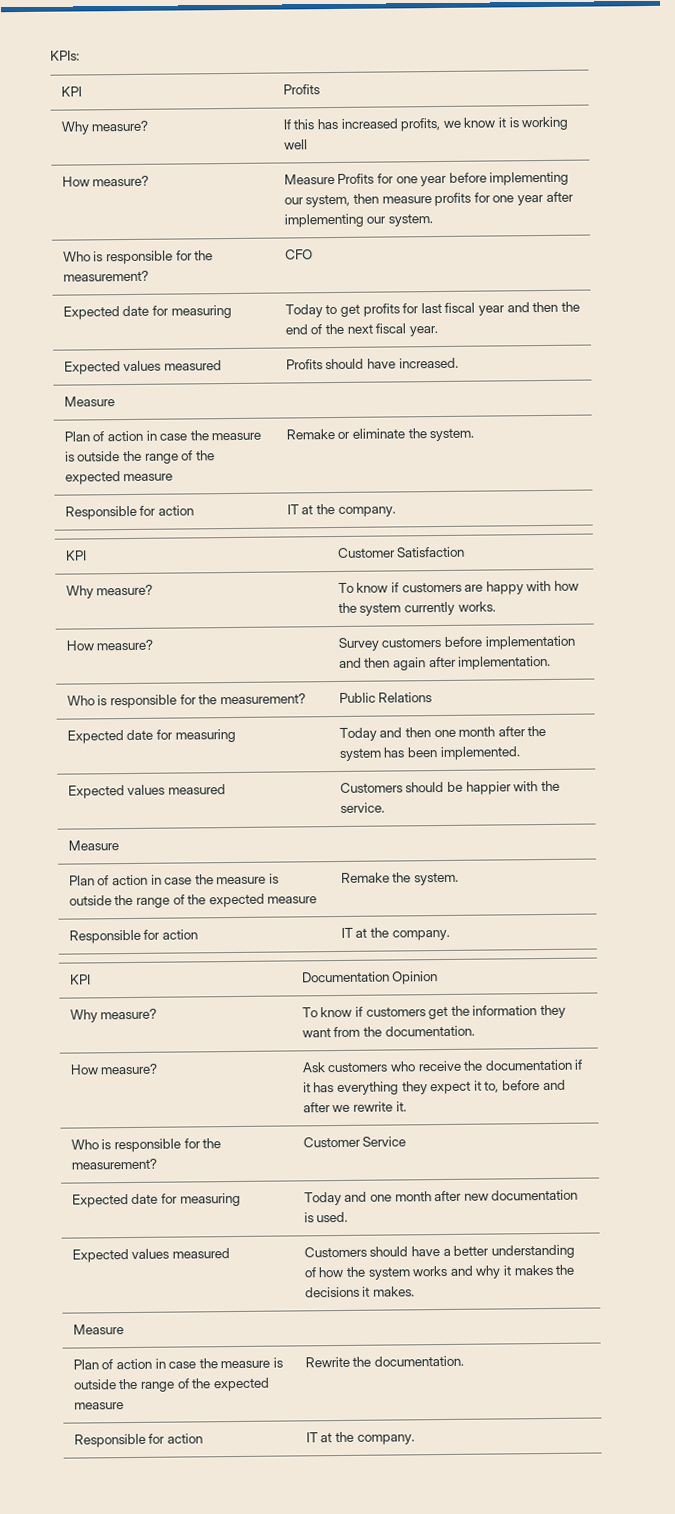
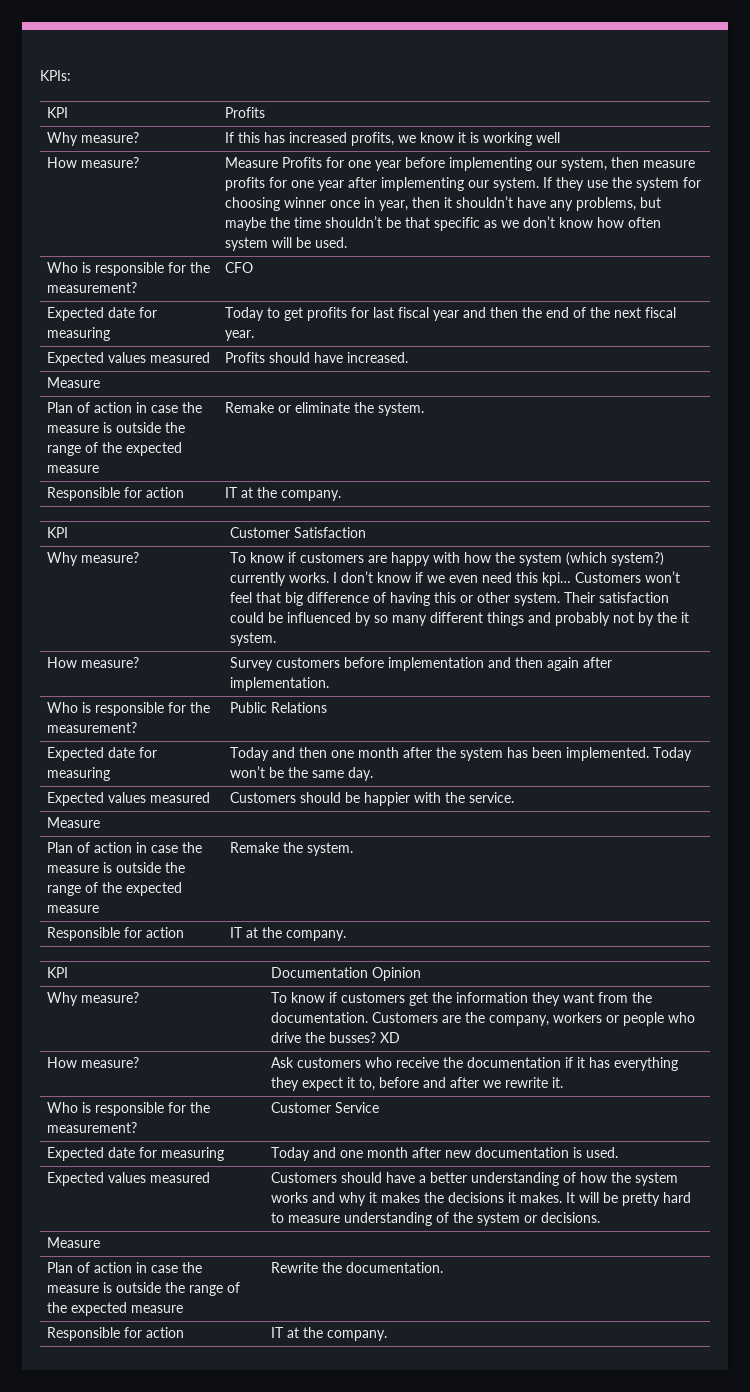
(433, 220) none -> [543,177,702,191] [225,196,662,211] [225,216,662,231] [225,237,348,251] If they use the system for choosing winner once in year, then it shouldn’t have any problems, but maybe the time shouldn’t be that specific as we don’t know how often system will be used.
(402, 609) none -> [566,552,665,566] (which system?)
(496, 606) none -> [333,571,681,586] [230,592,670,606] [230,612,690,626] [230,632,277,646] I don’t know if we even need this kpi… Customers won’t feel that big difference of having this or other system. Their satisfaction could be influenced by so many different things and probably not by the it system.
(521, 753) none -> [653,747,693,761] [230,766,374,781] Today won’t be the same day.
(475, 1031) none -> [372,1012,696,1026] [271,1032,401,1043] Customers are the company, workers or people who drive the busses? XD
(415, 1291) none -> [566,1192,692,1206] [271,1212,601,1226] It will be pretty hard to measure understanding of the system or decisions.

